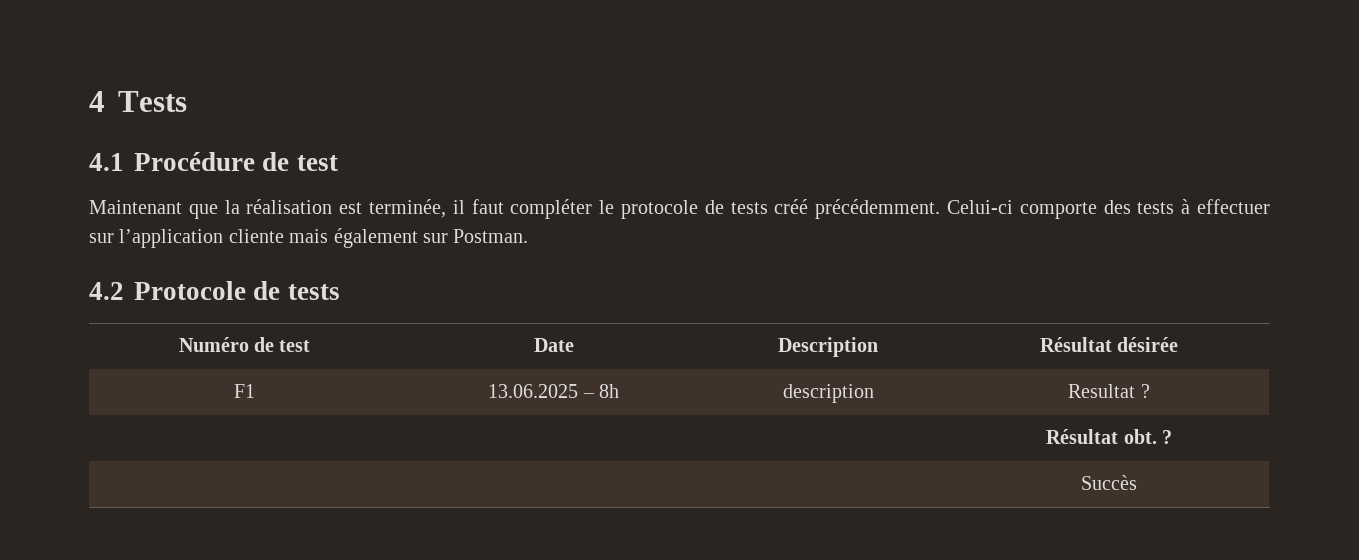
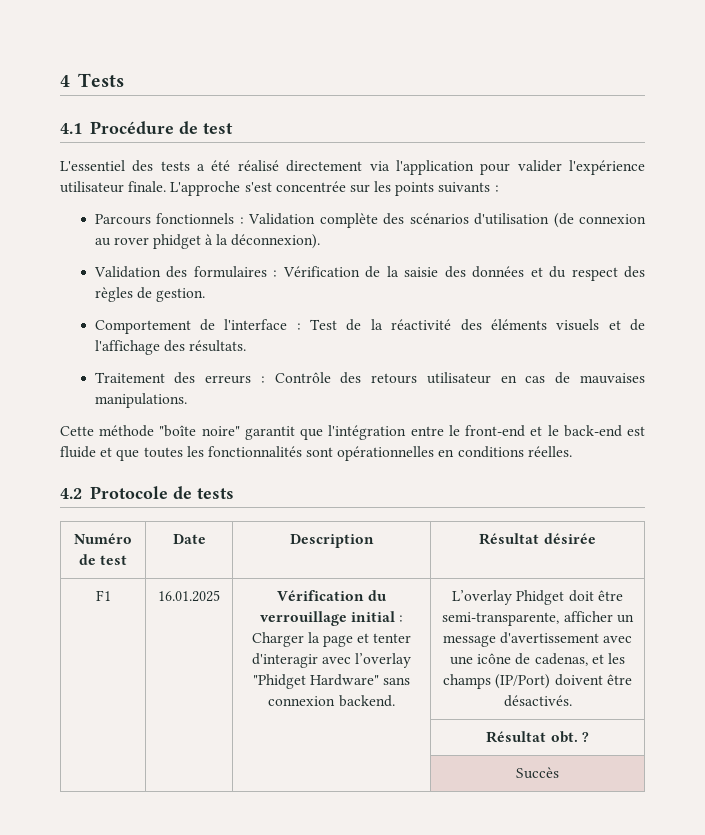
[89,199,1270,219] [89,228,529,248] Maintenant que la réalisation est terminée, il faut compléter le protocole de tests créé précédemment. Celui-ci comporte des tests à effectuer sur l’application cliente mais également sur Postman. -> [60,160,646,175] [60,181,499,196] [94,213,646,228] [94,234,321,249] [93,266,645,281] [94,287,205,302] [94,319,645,334] [94,340,246,355] [94,372,645,384] [94,393,187,408] [60,425,645,440] [60,446,572,461] L'essentiel des tests a été réalisé directement via l'application pour valider l'expérience utilisateur finale. L'approche s'est concentrée sur les points suivants : // Parcours fonctionnels : Validation complète des scénarios d'utilisation (de connexion au rover phidget à la déconnexion). // Validation des formulaires : Vérification de la saisie des données et du respect des règles de gestion. // Comportement de l'interface : Test de la réactivité des éléments visuels et de l'affichage des résultats. // Traitement des erreurs : Contrôle des retours utilisateur en cas de mauvaises manipulations. // Cette méthode "boîte noire" garantit que l'intégration entre le front-end et le back-end est fluide et que toutes les fonctionnalités sont opérationnelles en conditions réelles.
[488,384,619,398] [782,384,874,403] [1068,384,1150,398] 13.06.2025 – 8h | description | Resultat ? -> [158,590,220,602] [276,590,387,601] [259,611,404,626] [251,632,412,647] [251,653,412,668] [252,674,411,689] [268,695,395,707] [452,590,623,605] [442,611,634,626] [442,632,633,647] [450,653,625,666] [443,674,632,689] [503,695,572,707] 16.01.2025 | Vérification du verrouillage initial : Charger la page et tenter d'interagir avec l’overlay "Phidget Hardware" sans connexion backend. | L’overlay Phidget doit être semi-transparente, afficher un message d'avertissement avec une icône de cadenas, et les champs (IP/Port) doivent être désactivés.

